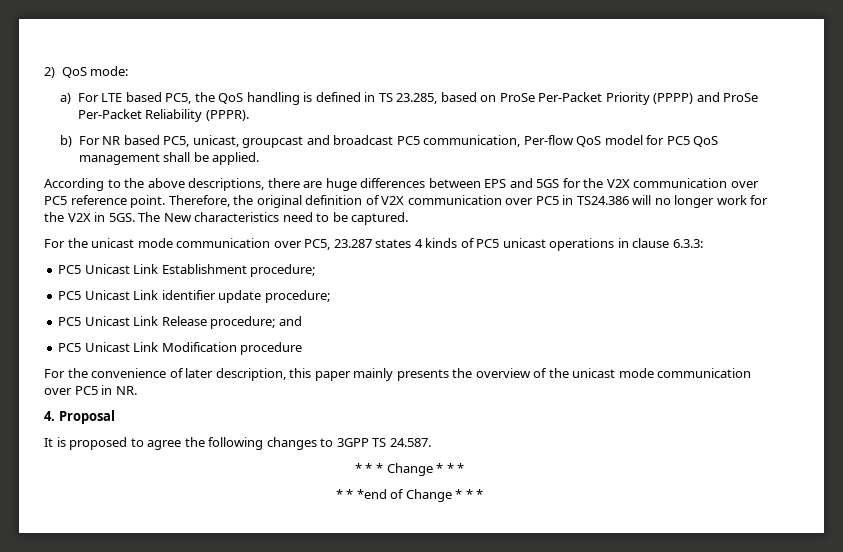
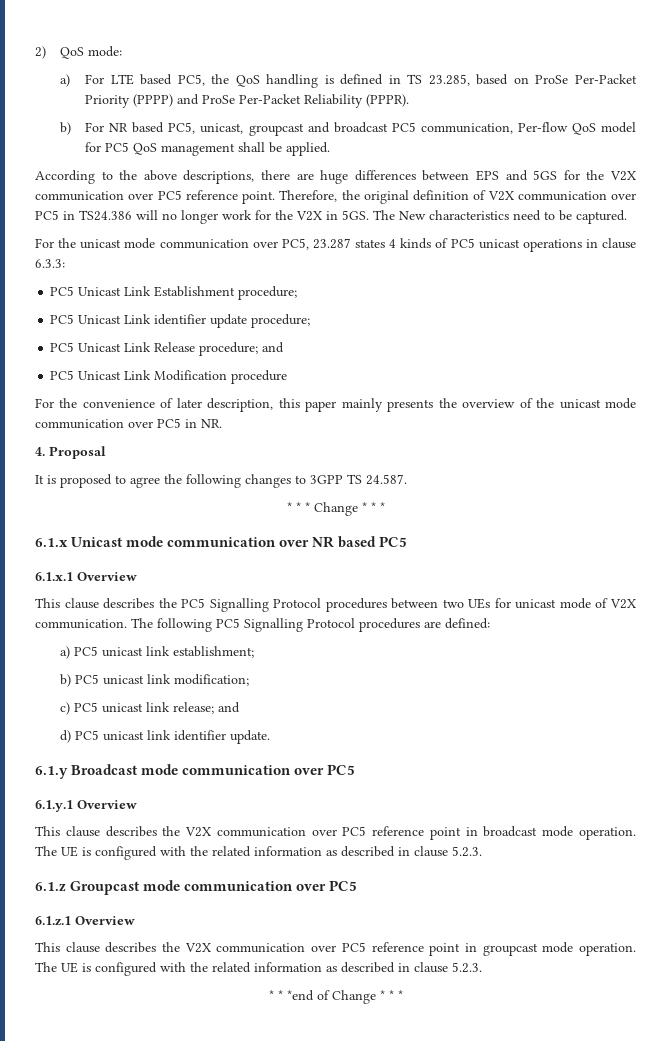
(465, 468) none -> [35,536,408,548] [35,572,137,581] [35,598,637,612] [35,618,490,632] [60,646,255,659] [60,674,250,687] [60,702,241,715] [60,730,271,744] [35,764,356,779] [35,800,137,812] [35,826,636,840] [35,846,482,860] [35,880,358,895] [35,916,135,926] [35,942,636,956] [35,962,482,976] // 6.1.x Unicast mode communication over NR based PC5 // 6.1.x.1 Overview // This clause describes the PC5 Signalling Protocol procedures between two UEs for unicast mode of V2X communication. The following PC5 Signalling Protocol procedures are defined: // a) PC5 unicast link establishment; // b) PC5 unicast link modification; // c) PC5 unicast link release; and // d) PC5 unicast link identifier update. // 6.1.y Broadcast mode communication over PC5 // 6.1.y.1 Overview // This clause describes the V2X communication over PC5 reference point in broadcast mode operation. The UE is configured with the related information as described in clause 5.2.3. // 6.1.z Groupcast mode communication over PC5 // 6.1.z.1 Overview // This clause describes the V2X communication over PC5 reference point in groupcast mode operation. The UE is configured with the related information as described in clause 5.2.3.

